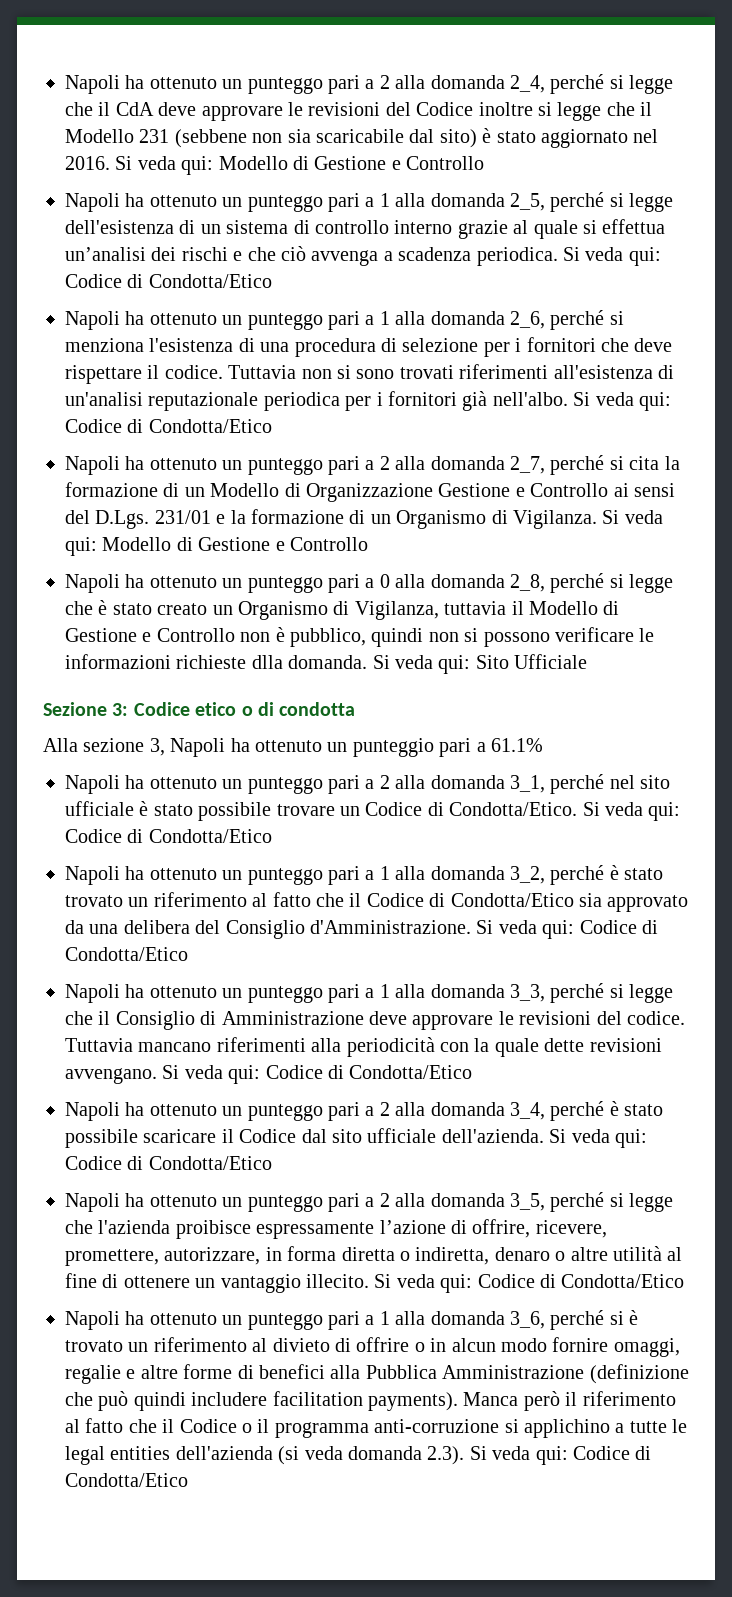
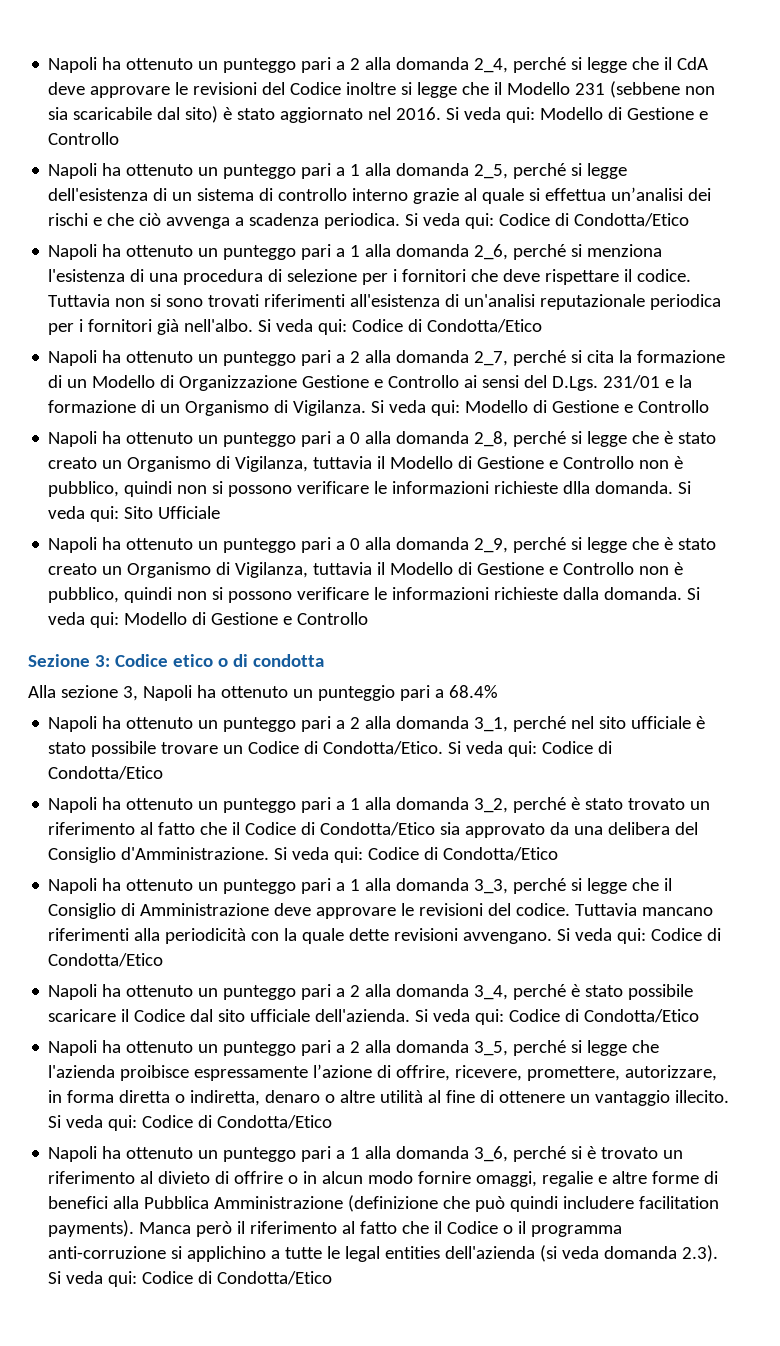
(588, 661) none -> [48,537,717,553] [48,562,684,578] [48,587,701,603] [48,612,369,628] // Napoli ha ottenuto un punteggo pari a 0 alla domanda 2_9, perché si legge che è stato creato un Organismo di Vigilanza, tuttavia il Modello di Gestione e Controllo non è pubblico, quindi non si possono verificare le informazioni richieste dalla domanda. Si veda qui: Modello di Gestione e Controllo
[490,738,543,752] 61.1% -> [448,685,498,698] 68.4%

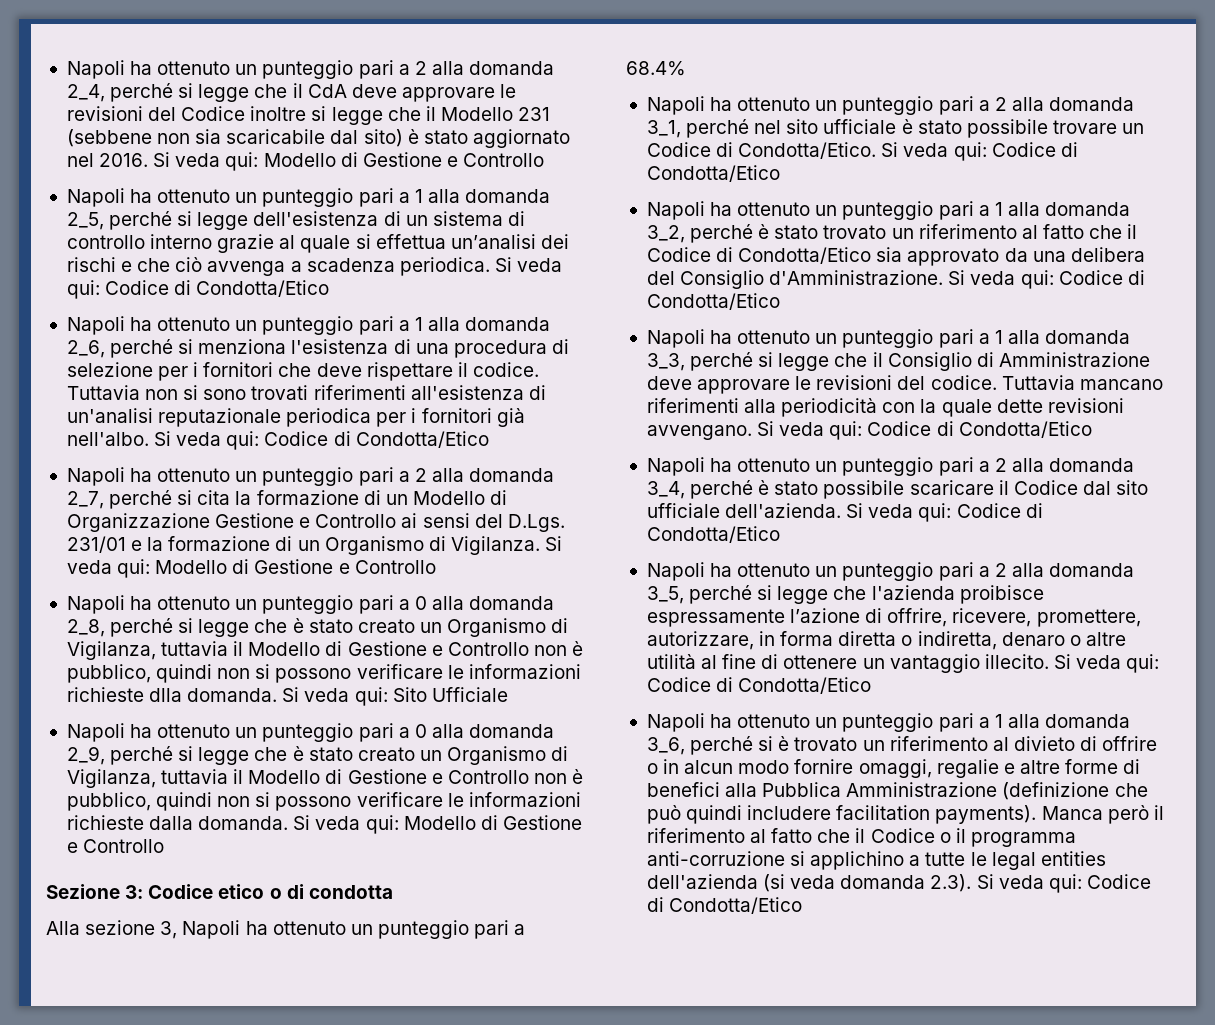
[48,57,297,73] Napoli ha ottenuto un punteggo -> [66,60,354,79] Napoli ha ottenuto un punteggio
[223,164,297,179] punteggo -> [262,188,354,207] punteggio
[223,245,297,260] punteggo -> [262,316,354,335] punteggio
[223,351,297,366] punteggo -> [262,467,354,486] punteggio
[223,432,297,447] punteggo -> [262,595,354,614] punteggio
[223,538,297,553] punteggo -> [262,723,354,742] punteggio
[223,717,297,732] punteggo -> [842,96,934,115] punteggio
[223,798,297,813] punteggo -> [842,201,934,220] punteggio
[223,879,297,894] punteggo -> [842,329,934,348] punteggio
[223,985,297,1000] punteggo -> [842,457,934,476] punteggio
[223,1041,297,1056] punteggo -> [842,562,934,581] punteggio
[223,1147,297,1162] punteggo -> [842,713,934,732] punteggio

